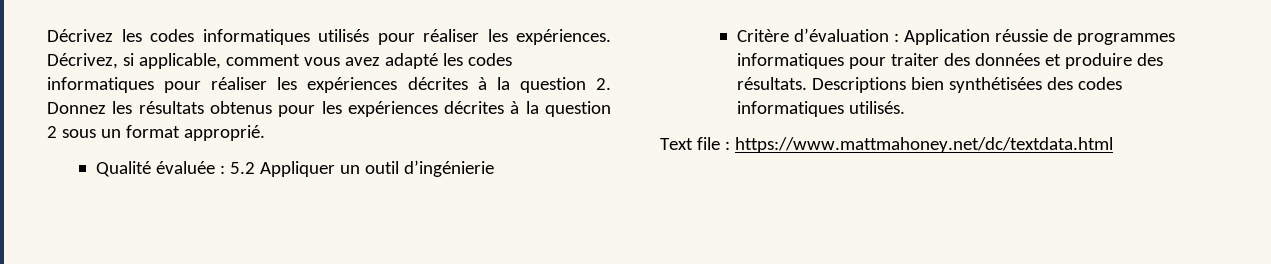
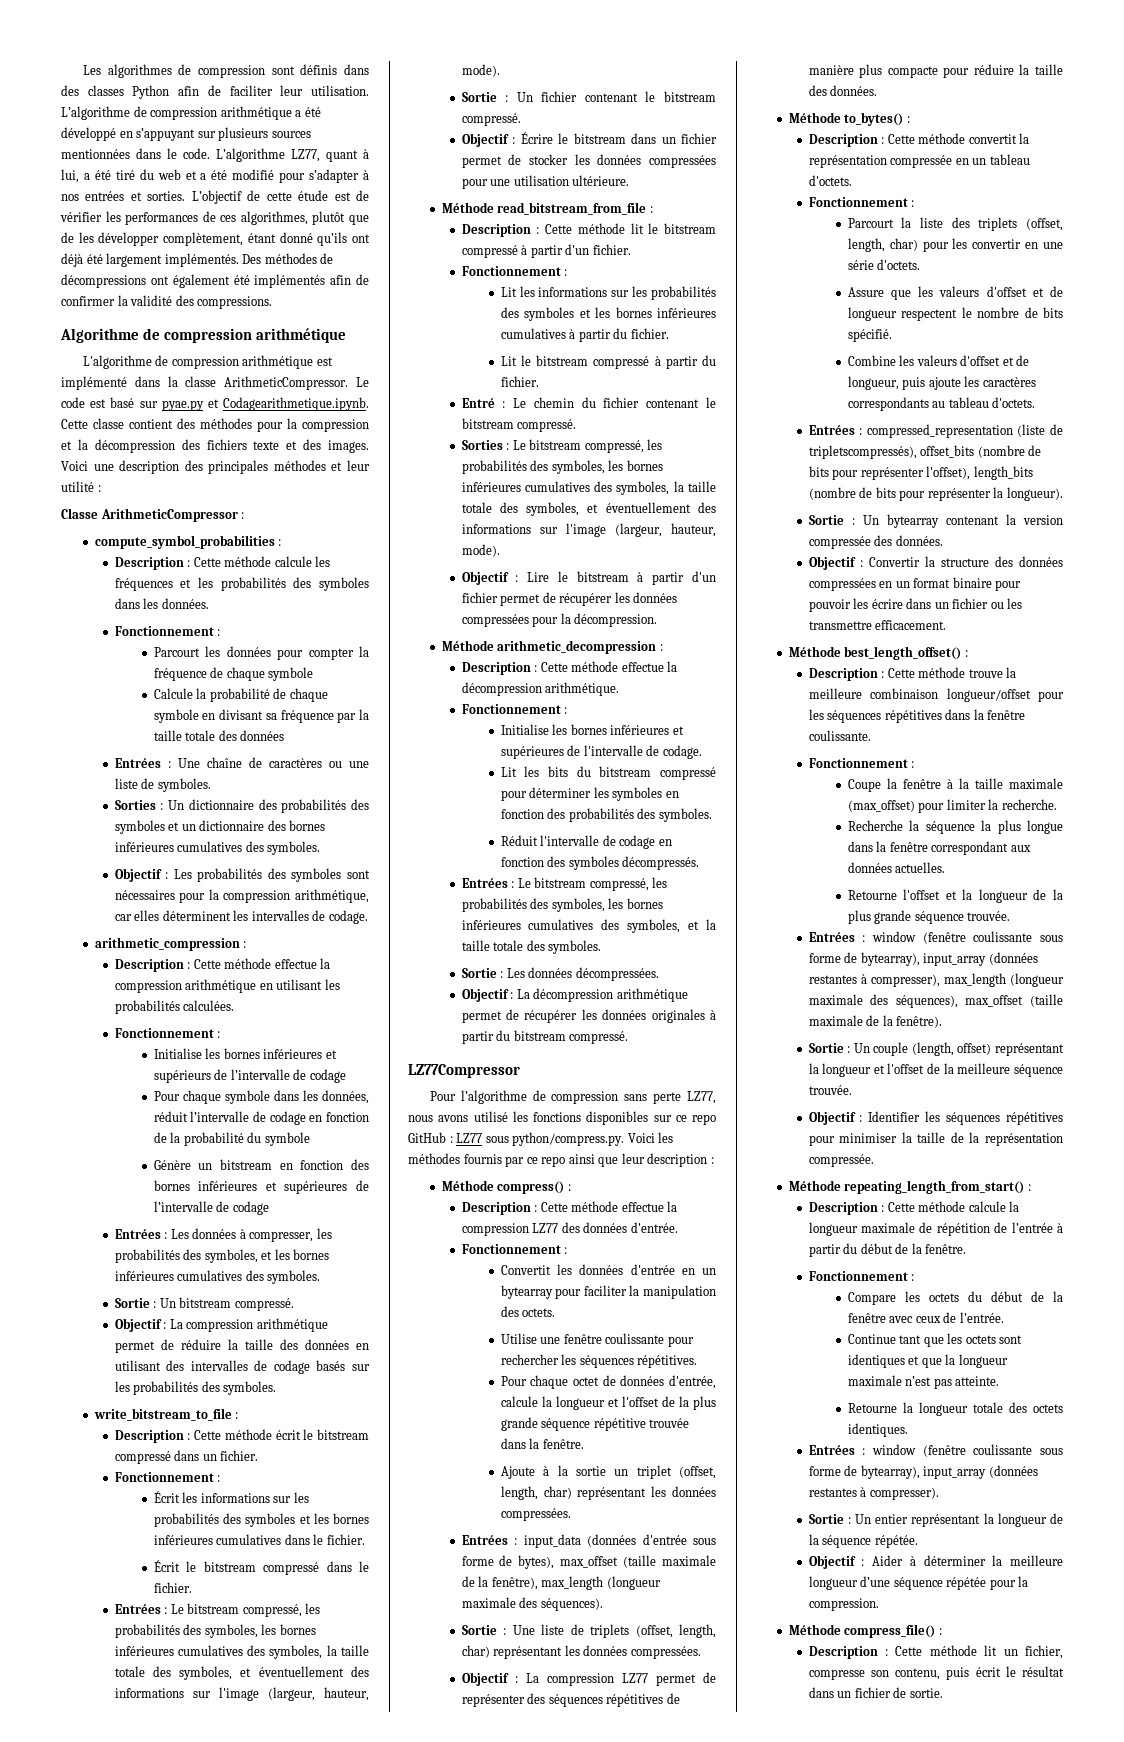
[47,29,611,45] [47,53,512,69] [47,77,611,93] [47,101,611,117] [47,125,265,141] [95,160,494,177] [737,28,1176,45] [737,53,1164,69] [737,77,1123,93] [737,101,906,117] [660,137,1113,153] Décrivez les codes informatiques utilisés pour réaliser les expériences. Décrivez, si applicable, comment vous avez adapté les codes informatiques pour réaliser les expériences décrites à la question 2. Donnez les résultats obtenus pour les expériences décrites à la question 2 sous un format approprié. // Qualité évaluée : 5.2 Appliquer un outil d’ingénierie // Critère d’évaluation : Application réussie de programmes informatiques pour traiter des données et produire des résultats. Descriptions bien synthétisées des codes informatiques utilisés. // Text file : https://www.mattmahoney.net/dc/textdata.html -> [82,64,369,78] [61,85,369,99] [61,106,321,120] [61,127,311,141] [61,148,369,162] [61,169,369,183] [61,190,370,204] [60,211,369,225] [61,232,370,246] [61,253,334,267] [61,274,369,288] [61,295,273,309] [60,328,347,343] [82,355,334,369] [61,376,369,390] [61,397,369,411] [61,418,369,432] [61,439,369,453] [61,460,370,474] [61,481,101,492] [61,508,245,522] [94,535,282,549] [114,556,331,570] [114,577,369,591] [114,598,209,609] [114,626,221,636] [153,646,369,660] [153,667,314,681] [153,688,328,702] [153,709,369,723] [153,730,285,741] [114,757,369,768] [114,778,211,792] [114,799,369,813] [114,820,326,834] [114,841,321,855] [114,868,371,882] [114,889,369,903] [114,910,368,924] [94,937,247,951] [114,958,331,972] [114,979,340,993] [114,1000,235,1014] [114,1028,221,1038] [153,1048,337,1059] [153,1069,346,1083] [153,1090,370,1104] [153,1111,369,1125] [153,1132,310,1146] [153,1159,369,1170] [153,1180,369,1194] [153,1201,269,1215] [114,1228,332,1242] [114,1249,330,1263] [114,1270,321,1284] [114,1297,294,1311] [114,1318,328,1332] [114,1339,369,1353] [114,1360,371,1374] [114,1381,277,1395] [93,1408,239,1421] [114,1429,369,1443] [114,1450,259,1464] [114,1472,221,1482] [153,1491,309,1503] [153,1513,369,1527] [153,1534,365,1545] [153,1560,369,1575] [153,1582,192,1593] [114,1603,321,1617] [114,1624,316,1638] [114,1645,369,1659] [114,1666,369,1680] [114,1687,369,1701] [461,64,500,77] [461,91,716,102] [461,113,521,126] [461,132,717,147] [461,154,716,168] [461,175,630,189] [441,202,653,215] [461,223,716,237] [461,244,631,258] [461,266,568,276] [500,286,716,300] [500,307,716,321] [500,328,669,342] [500,355,716,369] [500,376,539,387] [461,397,716,408] [461,418,577,432] [461,439,663,453] [461,460,663,474] [461,481,716,495] [461,502,716,516] [461,523,716,537] [461,544,500,557] [461,571,716,585] [461,592,678,606] [461,613,658,627] [441,640,663,654] [461,661,678,675] [461,682,620,696] [461,704,568,714] [500,724,684,735] [500,745,702,759] [500,766,716,780] [500,787,679,801] [500,808,712,822] [500,835,672,849] [500,856,700,870] [461,877,668,891] [461,898,663,912] [461,919,716,933] [461,940,602,954] [461,967,659,981] [461,988,688,1002] [461,1009,716,1023] [461,1030,629,1044] [408,1064,520,1078] [429,1090,716,1104] [408,1111,716,1125] [408,1132,674,1146] [408,1153,714,1167] [441,1180,571,1194] [461,1201,678,1215] [461,1222,678,1236] [461,1244,568,1254] [500,1264,716,1275] [500,1285,716,1299] [500,1306,556,1317] [500,1333,694,1347] [500,1354,698,1368] [500,1375,716,1389] [500,1396,716,1410] [500,1417,690,1431] [500,1438,584,1449] [500,1465,716,1479] [500,1486,716,1500] [500,1508,571,1521] [461,1534,716,1548] [461,1555,716,1569] [461,1576,661,1590] [461,1597,603,1611] [461,1624,716,1638] [461,1645,701,1659] [461,1672,716,1686] [461,1693,680,1707] [808,64,1063,78] [808,85,878,96] [788,112,910,126] [808,133,1030,147] [808,154,1030,168] [808,175,852,186] [808,197,915,207] [847,217,1063,231] [847,238,1063,252] [847,259,921,270] [847,286,1063,300] [847,307,1063,321] [847,329,892,342] [847,355,1030,366] [847,376,1036,390] [847,397,1036,411] [808,424,1063,438] [808,445,1042,459] [808,466,1033,480] [808,487,1063,501] [808,514,1063,528] [808,535,943,549] [808,556,1063,570] [808,577,1022,591] [808,598,1023,612] [808,620,947,630] [788,646,968,660] [808,667,1017,681] [808,688,1064,702] [808,709,1026,723] [808,730,871,741] [808,758,915,768] [847,778,1063,792] [847,799,1057,813] [847,820,1063,834] [847,841,1031,855] [847,862,946,873] [847,889,1063,903] [847,910,1011,924] [808,931,1063,944] [808,952,1038,966] [808,973,1064,987] [808,994,1063,1008] [808,1015,943,1028] [808,1042,1064,1056] [808,1063,1063,1077] [808,1085,852,1095] [808,1111,1063,1125] [808,1132,1063,1146] [808,1154,874,1167] [788,1180,1031,1194] [808,1201,1020,1215] [808,1222,1063,1236] [808,1243,967,1257] [808,1271,915,1281] [847,1291,1063,1305] [847,1312,1004,1323] [847,1333,1023,1347] [847,1354,1008,1368] [847,1375,1000,1389] [847,1402,1063,1416] [847,1423,908,1437] [808,1444,1063,1457] [808,1465,1038,1479] [808,1487,939,1500] [808,1513,1063,1527] [808,1534,918,1548] [808,1555,1063,1569] [808,1576,1029,1590] [808,1598,879,1611] [788,1624,942,1638] [808,1645,1063,1659] [808,1666,1064,1680] [808,1687,943,1698] Les algorithmes de compression sont définis dans des classes Python afin de faciliter leur utilisation. L’algorithme de compression arithmétique a été développé en s’appuyant sur plusieurs sources mentionnées dans le code. L’algorithme LZ77, quant à lui, a été tiré du web et a été modifié pour s’adapter à nos entrées et sorties. L’objectif de cette étude est de vérifier les performances de ces algorithmes, plutôt que de les développer complètement, étant donné qu’ils ont déjà été largement implémentés. Des méthodes de décompressions ont également été implémentés afin de confirmer la validité des compressions. // Algorithme de compression arithmétique // L'algorithme de compression arithmétique est implémenté dans la classe ArithmeticCompressor. Le code est basé sur pyae.py et Codagearithmetique.ipynb. Cette classe contient des méthodes pour la compression et la décompression des fichiers texte et des images. Voici une description des principales méthodes et leur utilité : // Classe ArithmeticCompressor : // compute_symbol_probabilities : // Description : Cette méthode calcule les fréquences et les probabilités des symboles dans les données. // Fonctionnement : // Parcourt les données pour compter la fréquence de chaque symbole // Calcule la probabilité de chaque symbole en divisant sa fréquence par la taille totale des données // Entrées : Une chaîne de caractères ou une liste de symboles. // Sorties : Un dictionnaire des probabilités des symboles et un dictionnaire des bornes inférieures cumulatives des symboles. // Objectif : Les probabilités des symboles sont nécessaires pour la compression arithmétique, car elles déterminent les intervalles de codage. // arithmetic_compression : // Description : Cette méthode effectue la compression arithmétique en utilisant les probabilités calculées. // Fonctionnement : // Initialise les bornes inférieures et supérieurs de l’intervalle de codage // Pour chaque symbole dans les données, réduit l’intervalle de codage en fonction de la probabilité du symbole // Génère un bitstream en fonction des bornes inférieures et supérieures de l’intervalle de codage // Entrées : Les données à compresser, les probabilités des symboles, et les bornes inférieures cumulatives des symboles. // Sortie : Un bitstream compressé. // Objectif : La compression arithmétique permet de réduire la taille des données en utilisant des intervalles de codage basés sur les probabilités des symboles. // write_bitstream_to_file : // Description : Cette méthode écrit le bitstream compressé dans un fichier. // Fonctionnement : // Écrit les informations sur les probabilités des symboles et les bornes inférieures cumulatives dans le fichier. // Écrit le bitstream compressé dans le fichier. // Entrées : Le bitstream compressé, les probabilités des symboles, les bornes inférieures cumulatives des symboles, la taille totale des symboles, et éventuellement des informations sur l'image (largeur, hauteur, mode). // Sortie : Un fichier contenant le bitstream compressé. // Objectif : Écrire le bitstream dans un fichier permet de stocker les données compressées pour une utilisation ultérieure. // Méthode read_bitstream_from_file : // Description : Cette méthode lit le bitstream compressé à partir d'un fichier. // Fonctionnement : // Lit les informations sur les probabilités des symboles et les bornes inférieures cumulatives à partir du fichier. // Lit le bitstream compressé à partir du fichier. // Entré : Le chemin du fichier contenant le bitstream compressé. // Sorties : Le bitstream compressé, les probabilités des symboles, les bornes inférieures cumulatives des symboles, la taille totale des symboles, et éventuellement des informations sur l'image (largeur, hauteur, mode). // Objectif : Lire le bitstream à partir d'un fichier permet de récupérer les données compressées pour la décompression. // Méthode arithmetic_decompression : // Description : Cette méthode effectue la décompression arithmétique. // Fonctionnement : // Initialise les bornes inférieures et supérieures de l'intervalle de codage. // Lit les bits du bitstream compressé pour déterminer les symboles en fonction des probabilités des symboles. // Réduit l'intervalle de codage en fonction des symboles décompressés. // Entrées : Le bitstream compressé, les probabilités des symboles, les bornes inférieures cumulatives des symboles, et la taille totale des symboles. // Sortie : Les données décompressées. // Objectif : La décompression arithmétique permet de récupérer les données originales à partir du bitstream compressé. // LZ77Compressor // Pour l’algorithme de compression sans perte LZ77, nous avons utilisé les fonctions disponibles sur ce repo GitHub : LZ77 sous python/compress.py. Voici les méthodes fournis par ce repo ainsi que leur description : // Méthode compress() : // Description : Cette méthode effectue la compression LZ77 des données d'entrée. // Fonctionnement : // Convertit les données d'entrée en un bytearray pour faciliter la manipulation des octets. // Utilise une fenêtre coulissante pour rechercher les séquences répétitives. // Pour chaque octet de données d'entrée, calcule la longueur et l'offset de la plus grande séquence répétitive trouvée dans la fenêtre. // Ajoute à la sortie un triplet (offset, length, char) représentant les données compressées. // Entrées : input_data (données d'entrée sous forme de bytes), max_offset (taille maximale de la fenêtre), max_length (longueur maximale des séquences). // Sortie : Une liste de triplets (offset, length, char) représentant les données compressées. // Objectif : La compression LZ77 permet de représenter des séquences répétitives de manière plus compacte pour réduire la taille des données. // Méthode to_bytes() : // Description : Cette méthode convertit la représentation compressée en un tableau d'octets. // Fonctionnement : // Parcourt la liste des triplets (offset, length, char) pour les convertir en une série d'octets. // Assure que les valeurs d'offset et de longueur respectent le nombre de bits spécifié. // Combine les valeurs d'offset et de longueur, puis ajoute les caractères correspondants au tableau d'octets. // Entrées : compressed_representation (liste de tripletscompressés), offset_bits (nombre de bits pour représenter l'offset), length_bits (nombre de bits pour représenter la longueur). // Sortie : Un bytearray contenant la version compressée des données. // Objectif : Convertir la structure des données compressées en un format binaire pour pouvoir les écrire dans un fichier ou les transmettre efficacement. // Méthode best_length_offset() : // Description : Cette méthode trouve la meilleure combinaison longueur/offset pour les séquences répétitives dans la fenêtre coulissante. // Fonctionnement : // Coupe la fenêtre à la taille maximale (max_offset) pour limiter la recherche. // Recherche la séquence la plus longue dans la fenêtre correspondant aux données actuelles. // Retourne l'offset et la longueur de la plus grande séquence trouvée. // Entrées : window (fenêtre coulissante sous forme de bytearray), input_array (données restantes à compresser), max_length (longueur maximale des séquences), max_offset (taille maximale de la fenêtre). // Sortie : Un couple (length, offset) représentant la longueur et l'offset de la meilleure séquence trouvée. // Objectif : Identifier les séquences répétitives pour minimiser la taille de la représentation compressée. // Méthode repeating_length_from_start() : // Description : Cette méthode calcule la longueur maximale de répétition de l’entrée à partir du début de la fenêtre. // Fonctionnement : // Compare les octets du début de la fenêtre avec ceux de l’entrée. // Continue tant que les octets sont identiques et que la longueur maximale n’est pas atteinte. // Retourne la longueur totale des octets identiques. // Entrées : window (fenêtre coulissante sous forme de bytearray), input_array (données restantes à compresser). // Sortie : Un entier représentant la longueur de la séquence répétée. // Objectif : Aider à déterminer la meilleure longueur d’une séquence répétée pour la compression. // Méthode compress_file() : // Description : Cette méthode lit un fichier, compresse son contenu, puis écrit le résultat dans un fichier de sortie.

